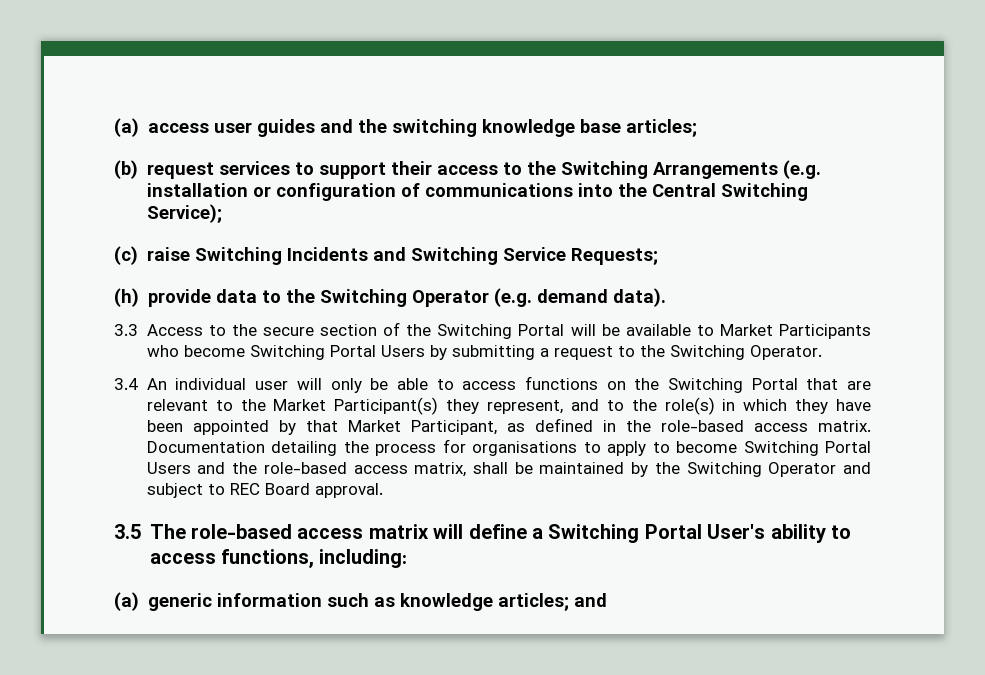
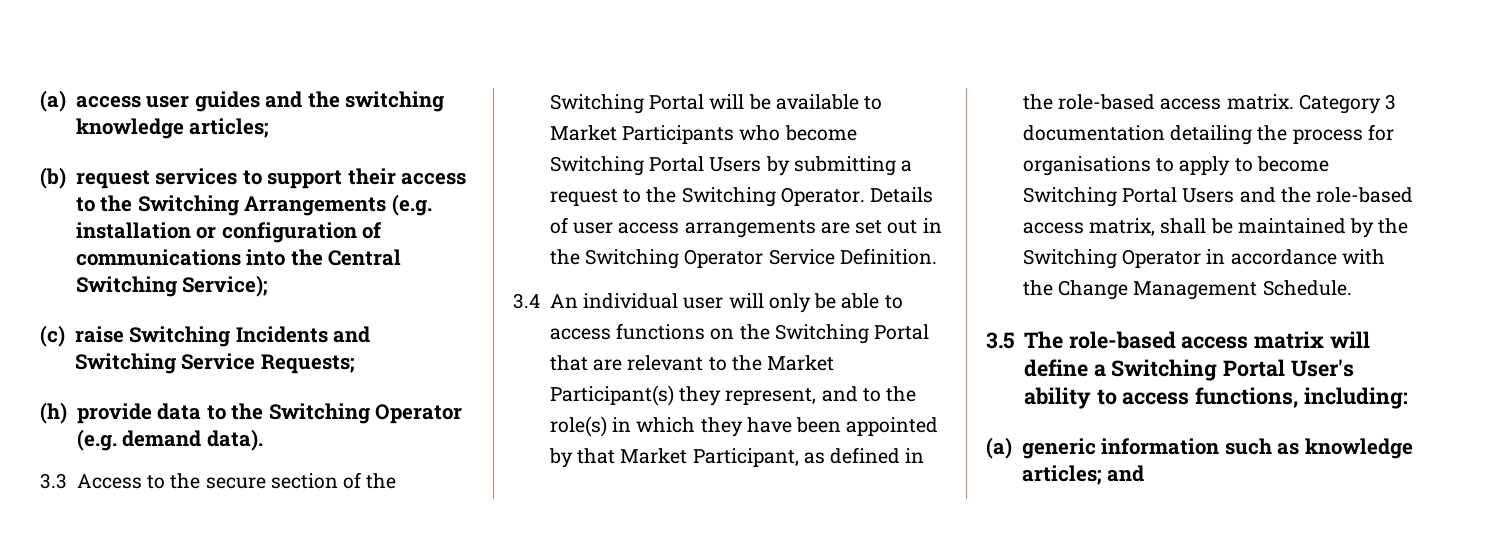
[579,119,621,133] base -> (184, 128) none
(822, 352) none -> [870,187,934,203] [549,217,942,238] [549,248,937,269] Details of user access arrangements are set out in the Switching Operator Service Definition.
[146,441,265,453] Documentation -> [1298,94,1397,114] [1022,125,1165,141] Category 3 documentation
[843,462,872,474] [146,483,383,498] and subject to REC Board approval. -> [1206,249,1385,265] [1022,280,1352,300] in accordance with the Change Management Schedule.

